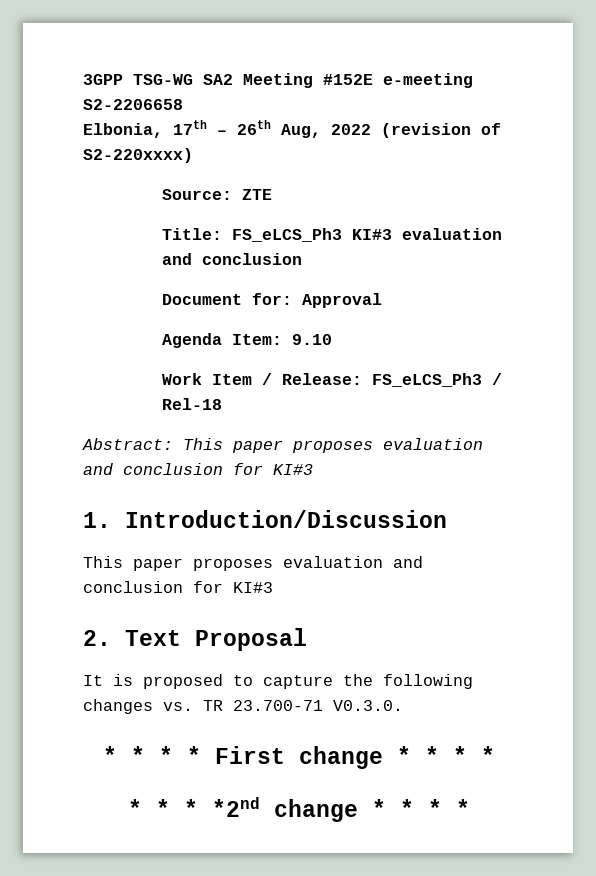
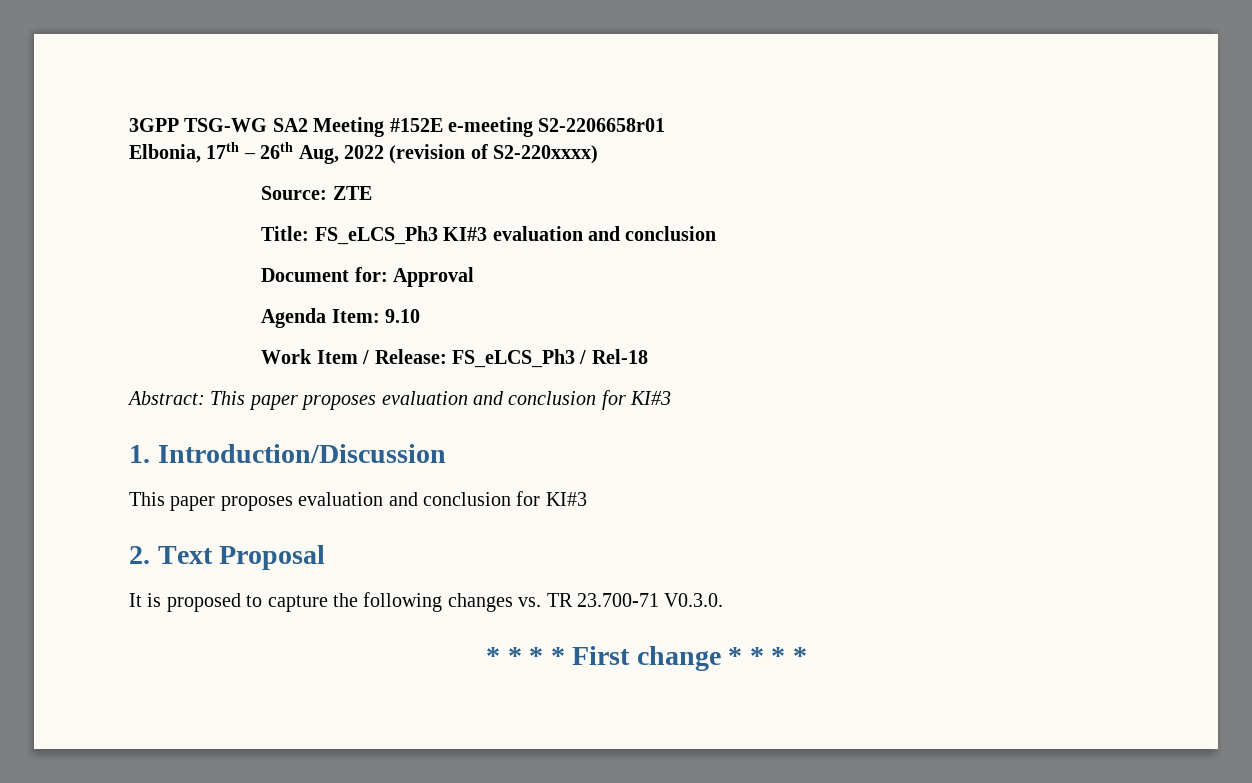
[83,99,183,110] S2-2206658 -> [538,118,666,132] S2-2206658r01
[127,797,470,822] // * * * *2nd change * * * * -> (808, 656) none

